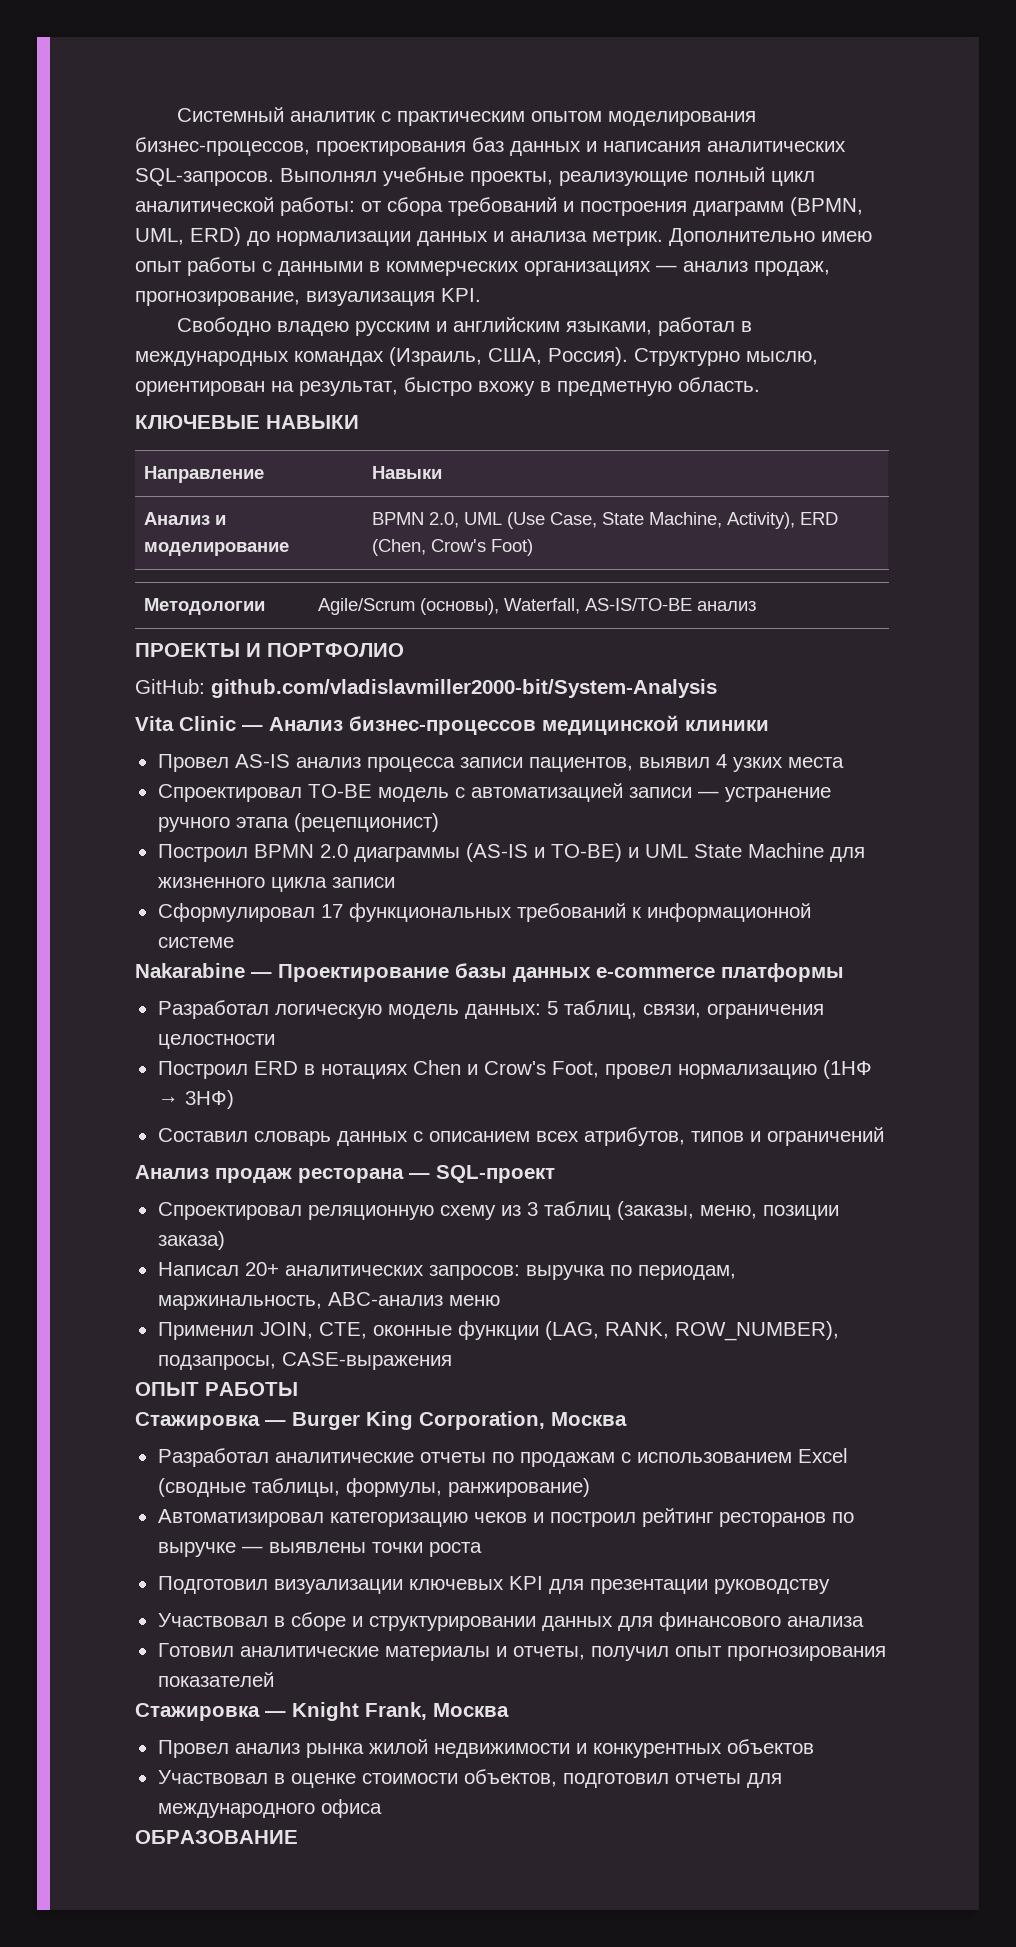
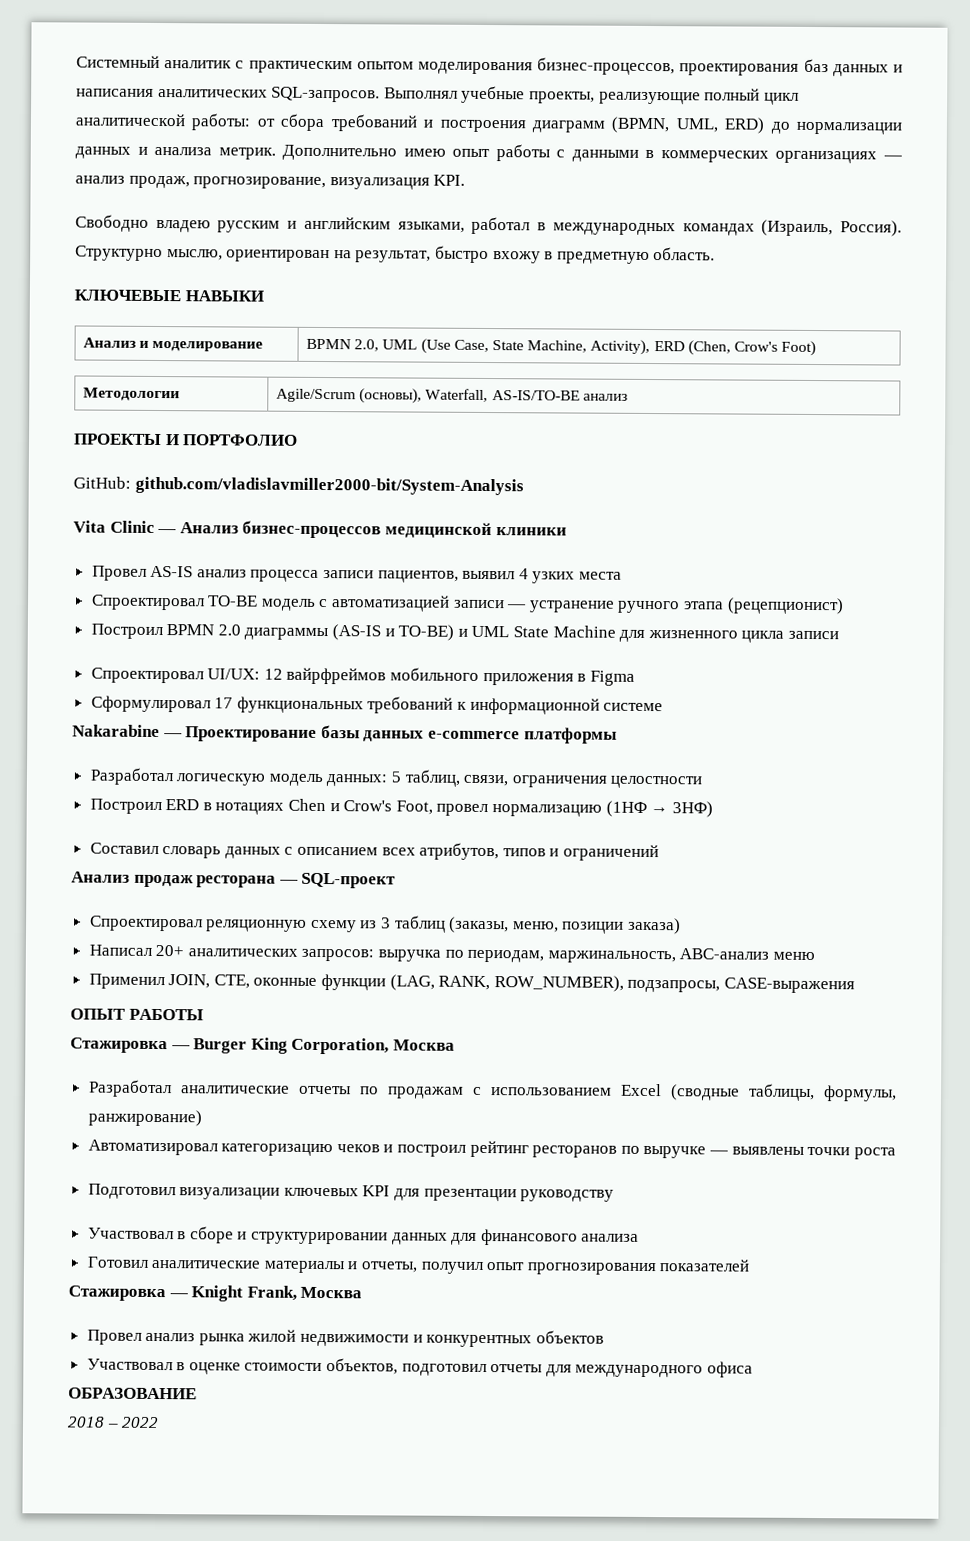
[488,348,542,365] США, -> (834, 228) none
[143,466,264,483] [371,466,442,479] // Направление | Навыки -> (264, 296) none
(395, 882) none -> [90,667,635,686] // Спроектировал UI/UX: 12 вайрфреймов мобильного приложения в Figma
(298, 1837) none -> [67,1416,160,1429] // 2018 – 2022

